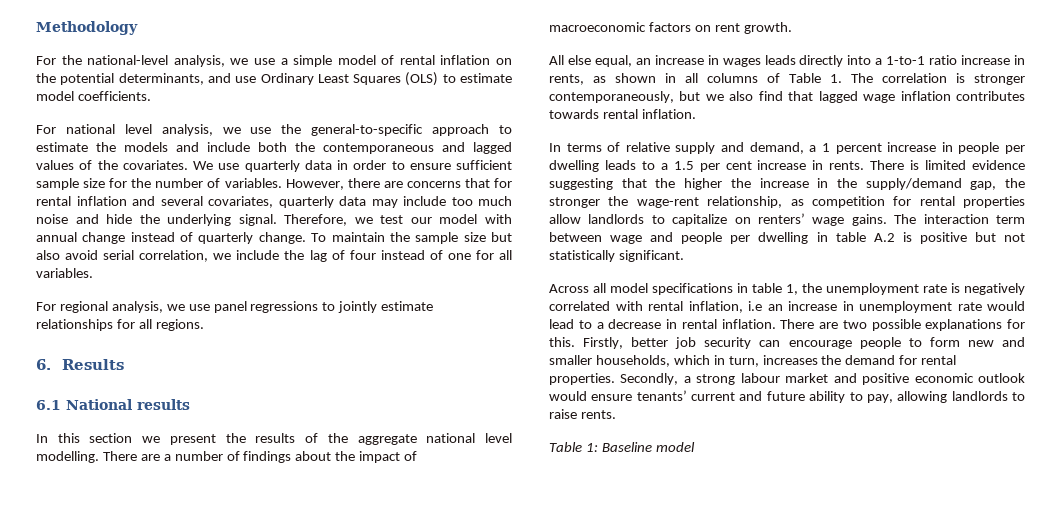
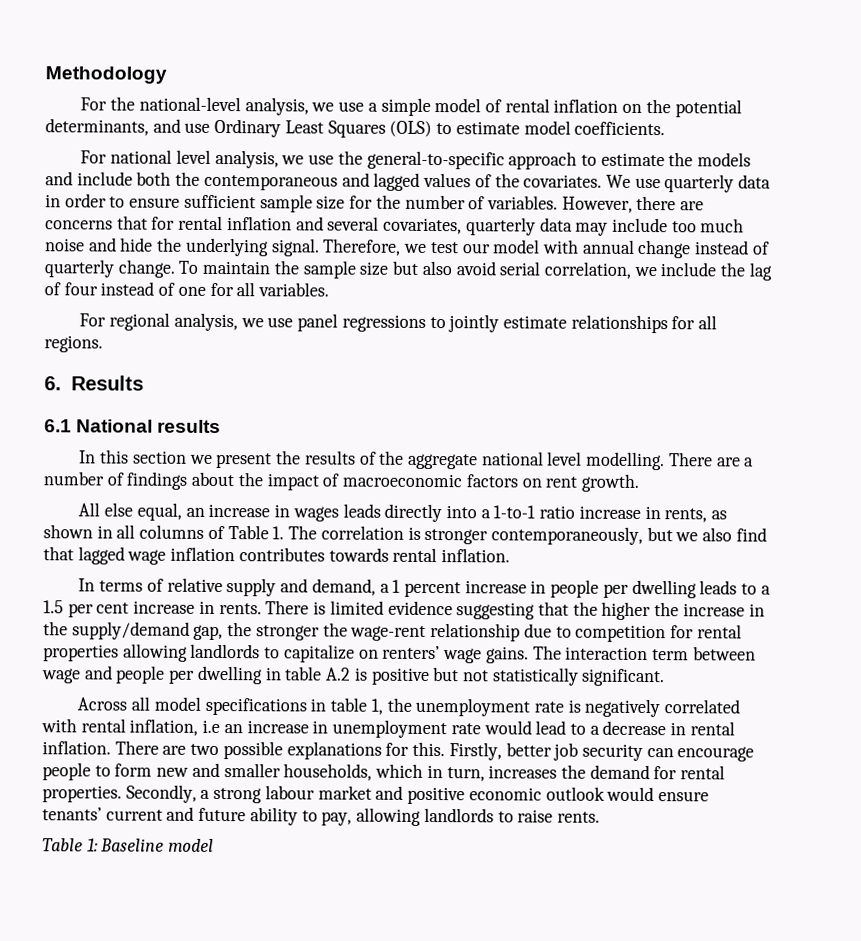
[707,196,804,208] relationship, as -> [430,623,572,642] relationship due to
[549,214,581,224] allow -> [122,643,188,662] allowing

